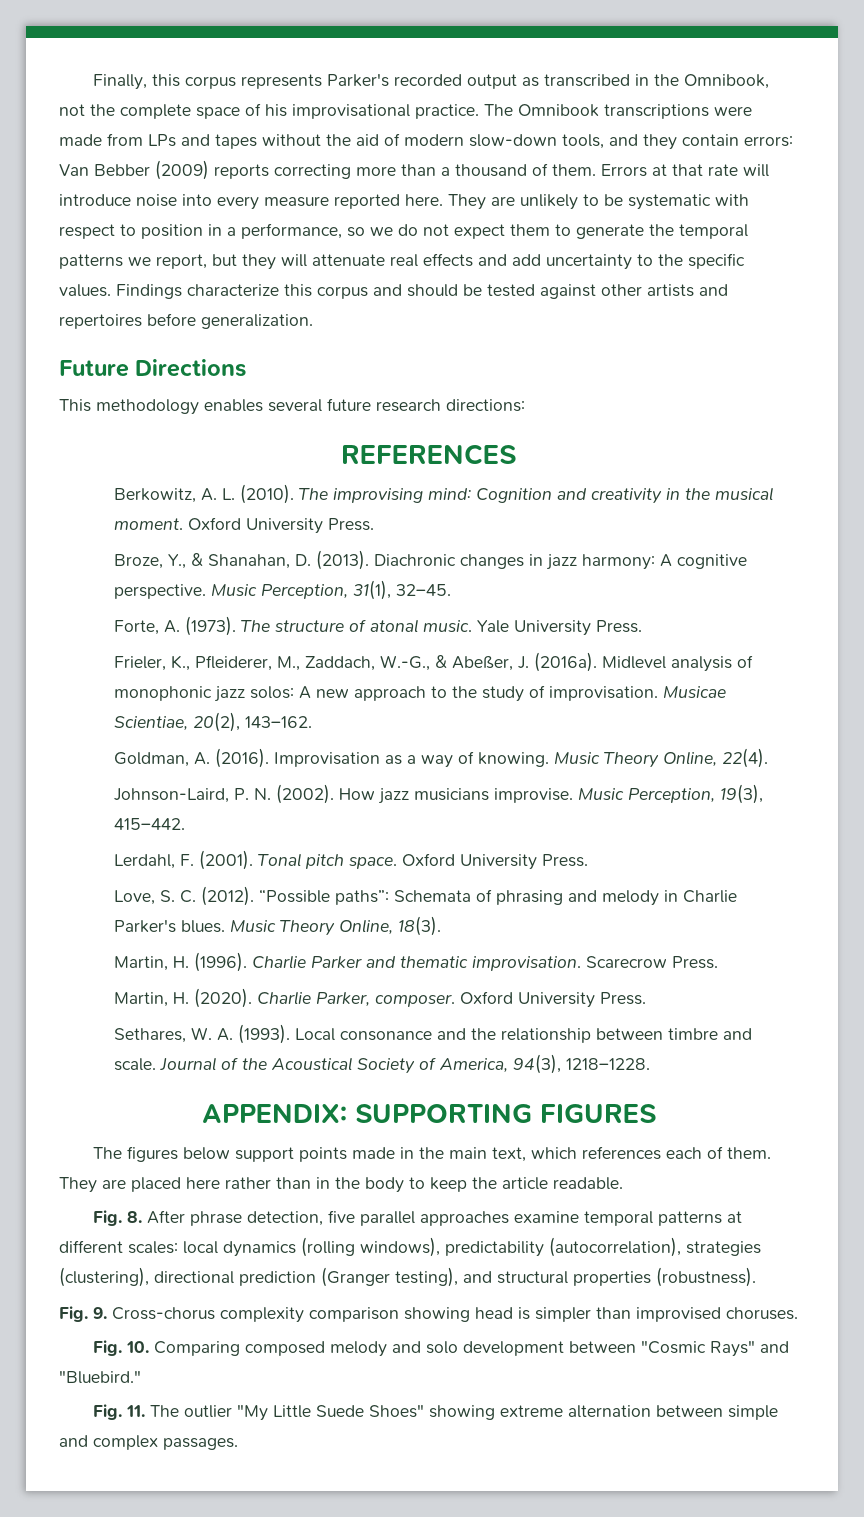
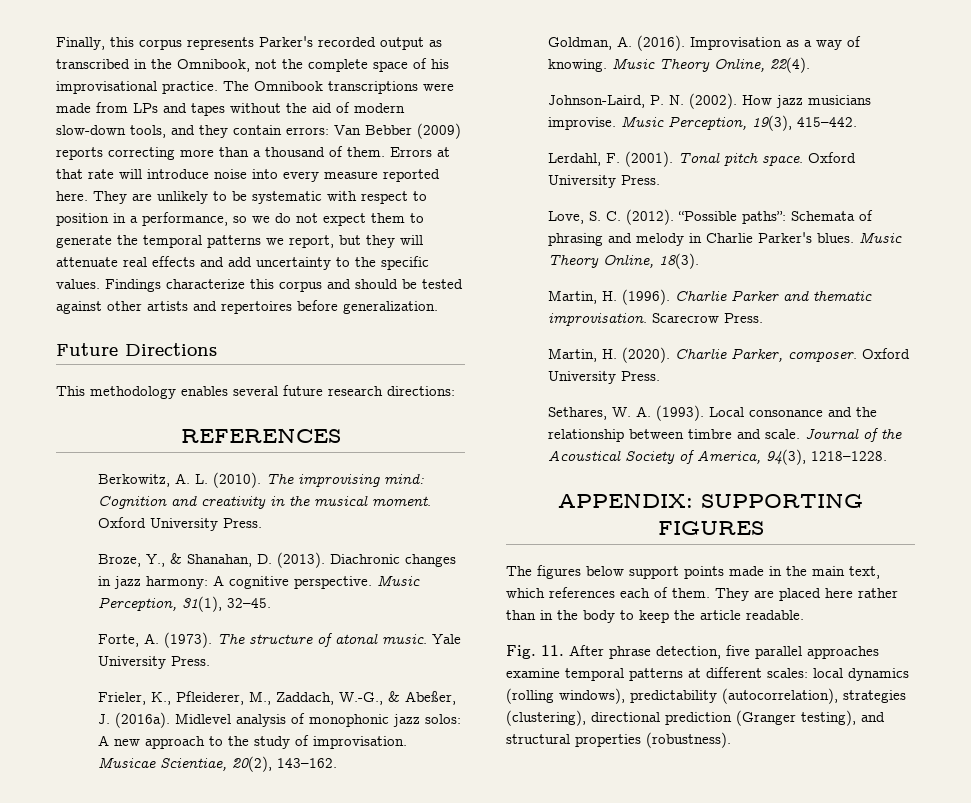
[126,1211,142,1223] 8. -> [541,645,564,656] 11.
[59,1306,798,1323] [92,1340,789,1357] [59,1370,141,1384] [92,1404,778,1421] [59,1435,238,1450] // Fig. 9. Cross-chorus complexity comparison showing head is simpler than improvised choruses. // Fig. 10. Comparing composed melody and solo development between "Cosmic Rays" and "Bluebird." // Fig. 11. The outlier "My Little Suede Shoes" showing extreme alternation between simple and complex passages. -> (731, 740) none

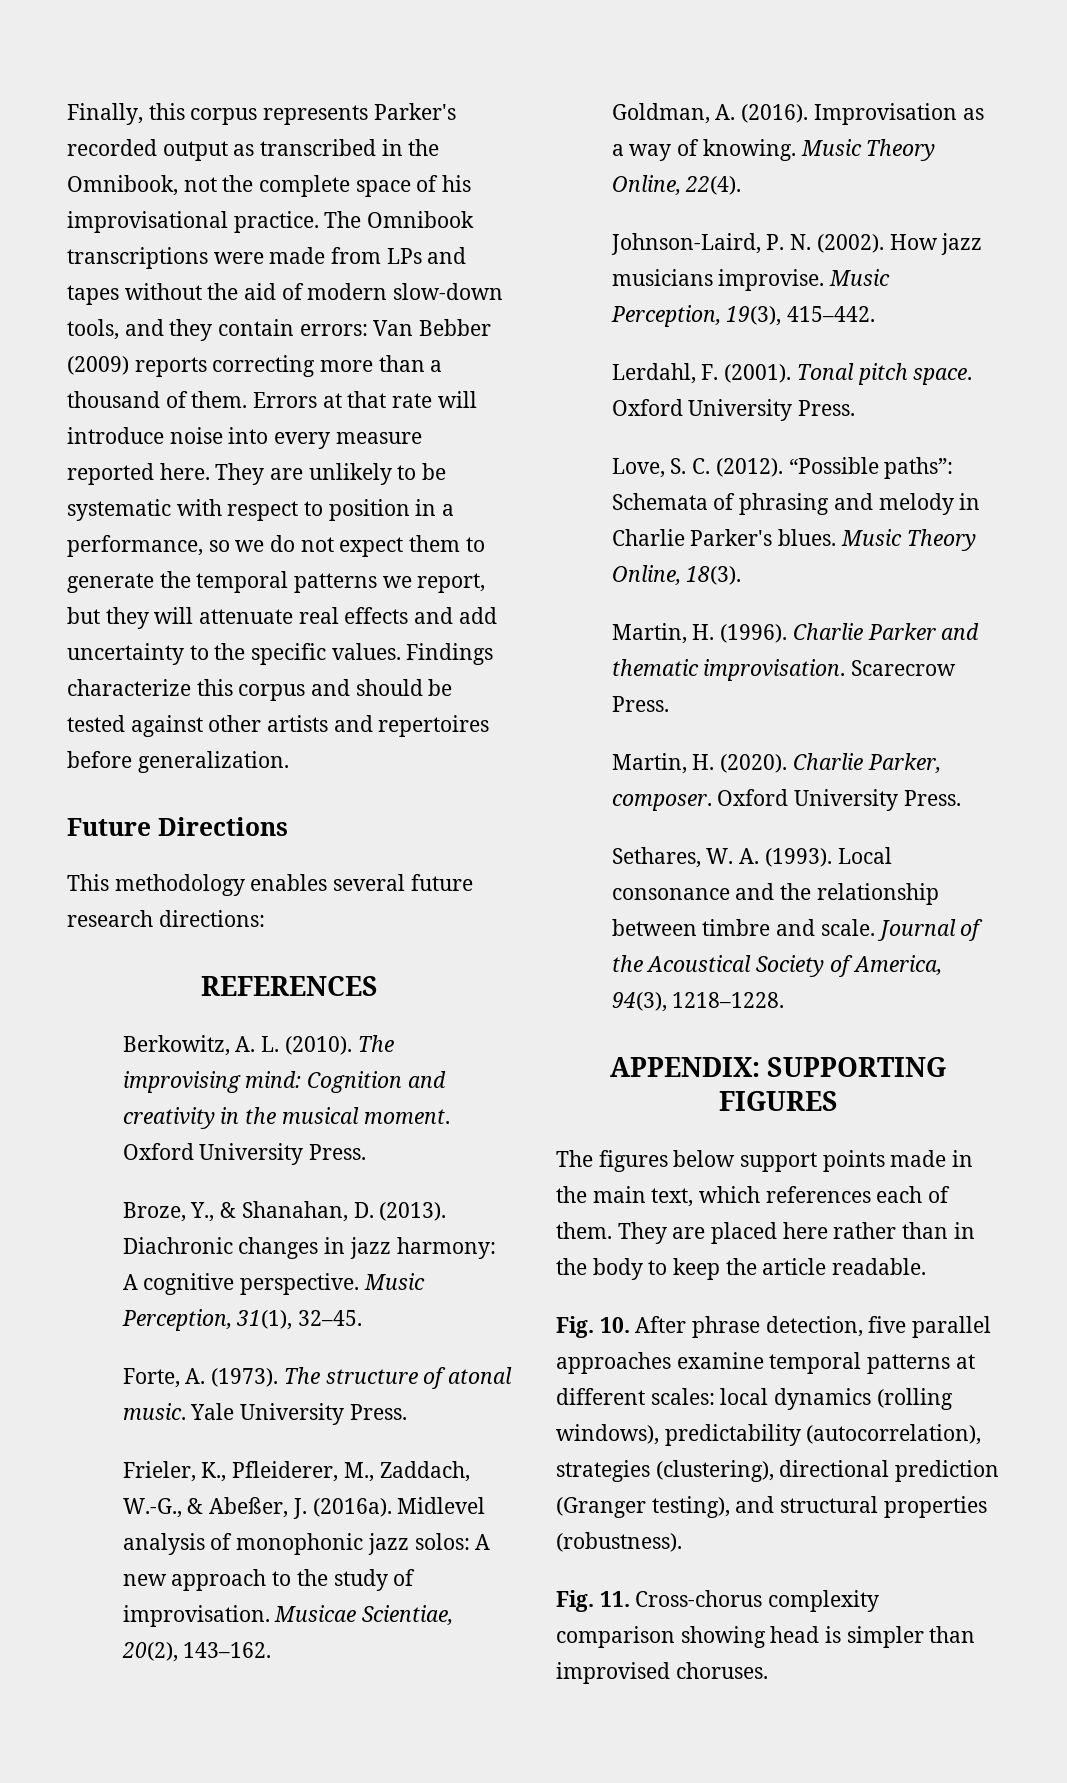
[541,645,564,656] 11. -> [599,1317,630,1333] 10.
(731, 740) none -> [556,1590,880,1612] [556,1626,976,1648] [556,1662,768,1684] // Fig. 11. Cross-chorus complexity comparison showing head is simpler than improvised choruses.

